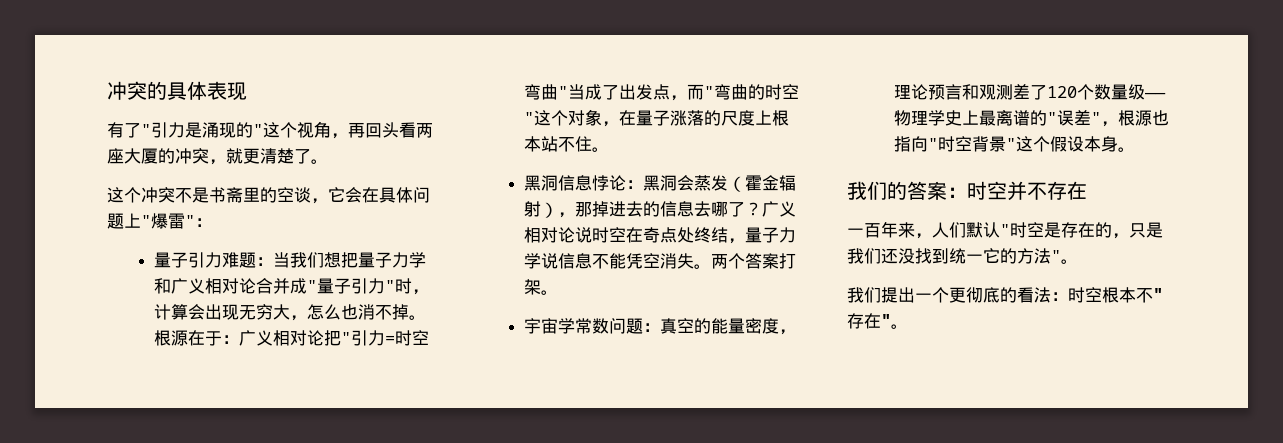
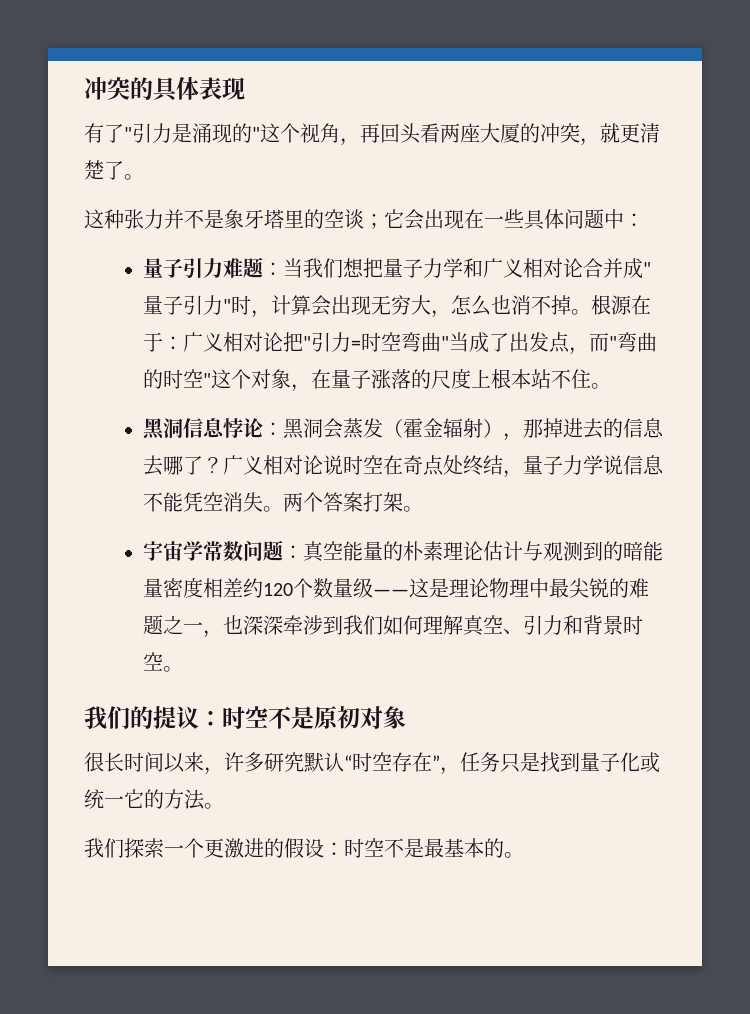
[124,187,430,204] [107,213,195,229] 个冲突不是书斋里的空谈，它会在具体问题上"爆雷" -> [104,209,624,230] 种张力并不是象牙塔里的空谈；它会出现在一些具体问题中
[694,318,797,335] [894,84,1167,100] [894,110,1170,127] [894,136,1136,152] [847,181,1087,201] [847,221,1163,239] [847,248,949,264] 的能量密度，理论预言和观测差了120个数量级——物理学史上最离谱的"误差"，根源也指向"时空背景"这个假设本身。 // 我们的答案：时空并不存在 // 一百年来，人们默认"时空是存在的，只是我们还没找到 -> [343,541,664,561] [143,577,650,598] [143,615,644,638] [143,652,184,672] [84,706,406,730] [84,752,660,775] 能量的朴素理论估计与观测到的暗能量密度相差约120个数量级——这是理论物理中最尖锐的难题之一，也深深牵涉到我们如何理解真空、引力和背景时空。 // 我们的提议：时空不是原初对象 // 很长时间以来，许多研究默认“时空存在”，任务只是找到量子化或
[1051,250,1078,264] [847,287,1163,303] [847,313,891,329] "。 // 我们提出一个更彻底的看法：时空根本不"存在" -> [204,803,224,809] [84,838,504,858] 。 // 我们探索一个更激进的假设：时空不是最基本的

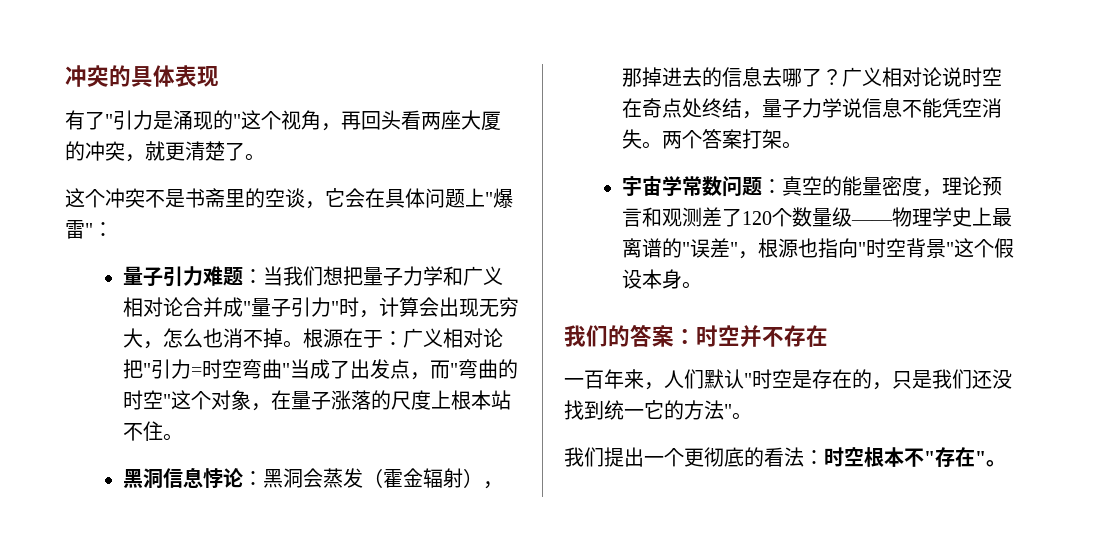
[104,209,624,230] 种张力并不是象牙塔里的空谈；它会出现在一些具体问题中 -> [85,188,513,209] [65,220,93,239] 个冲突不是书斋里的空谈，它会在具体问题上"爆雷"
[343,541,664,561] [143,577,650,598] [143,615,644,638] [143,652,184,672] [84,706,406,730] [84,752,660,775] 能量的朴素理论估计与观测到的暗能量密度相差约120个数量级——这是理论物理中最尖锐的难题之一，也深深牵涉到我们如何理解真空、引力和背景时空。 // 我们的提议：时空不是原初对象 // 很长时间以来，许多研究默认“时空存在”，任务只是找到量子化或 -> [821,176,1002,197] [621,207,1012,227] [621,238,1014,259] [621,269,702,289] [564,324,828,348] [564,369,1012,390] [564,400,604,420] 的能量密度，理论预言和观测差了120个数量级——物理学史上最离谱的"误差"，根源也指向"时空背景"这个假设本身。 // 我们的答案：时空并不存在 // 一百年来，人们默认"时空是存在的，只是我们还没找到
[204,803,224,809] [84,838,504,858] 。 // 我们探索一个更激进的假设：时空不是最基本的 -> [724,404,752,420] [564,447,986,467] "。 // 我们提出一个更彻底的看法：时空根本不"存在"

